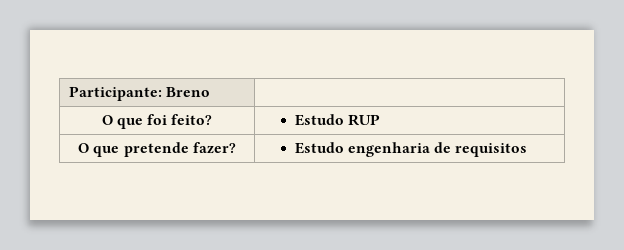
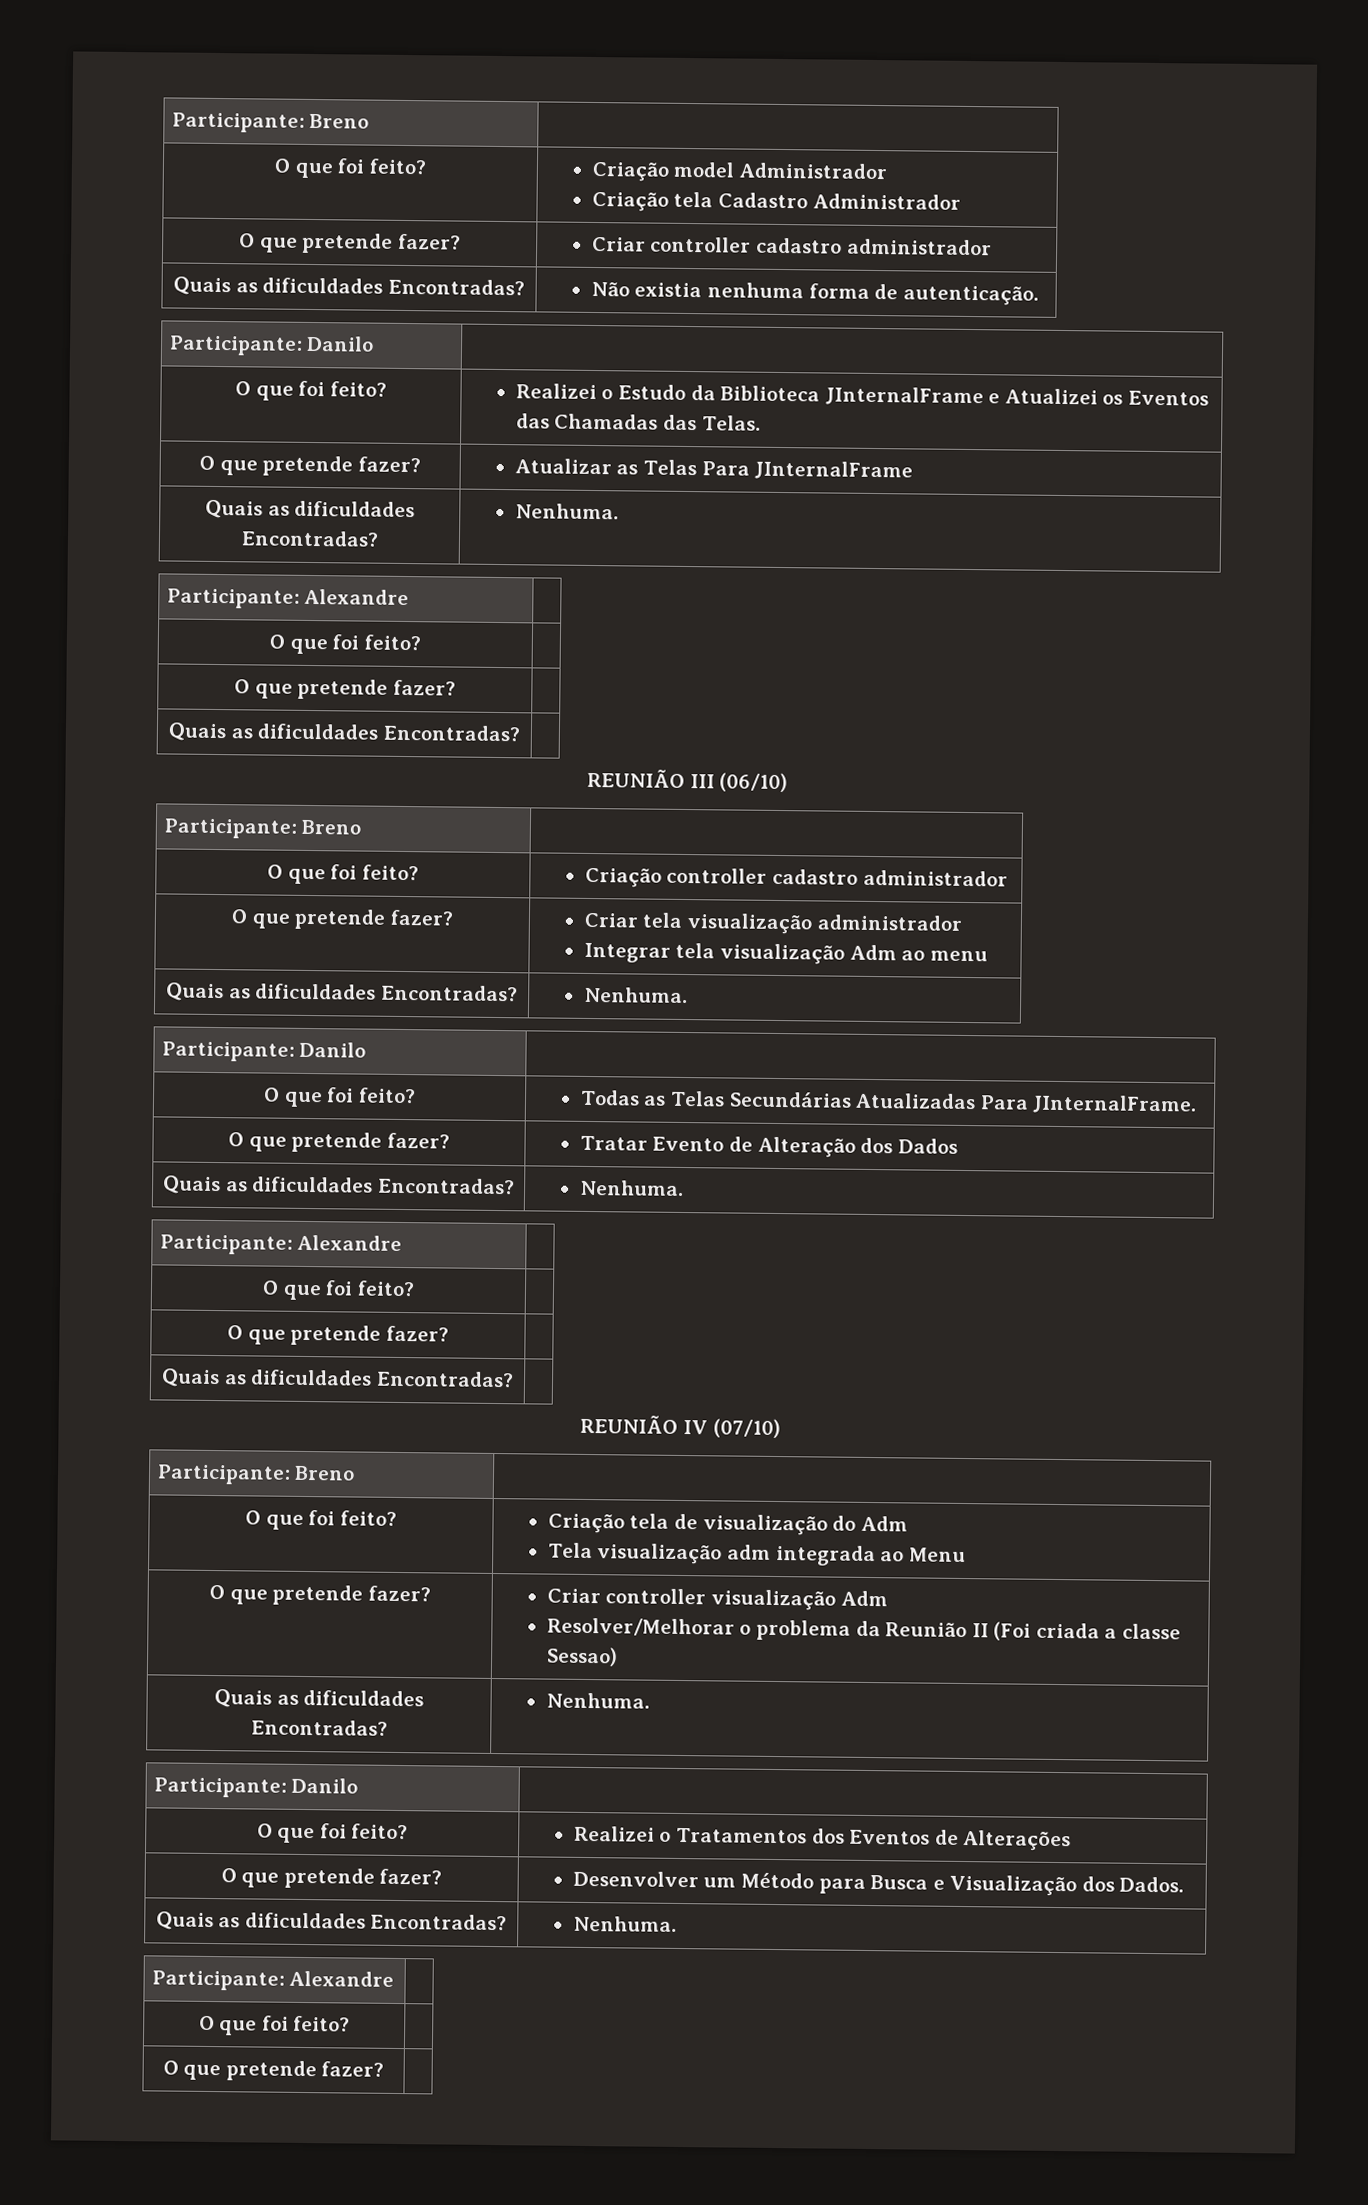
[69,86,211,101] [101,114,213,129] [294,114,380,126] [78,142,236,157] [294,142,528,157] Participante: Breno | // O que foi feito? | Estudo RUP // O que pretende fazer? | Estudo engenharia de requisitos -> [171,112,370,133] [274,158,427,179] [591,161,888,182] [591,191,961,212] [239,232,461,254] [591,236,992,256] [173,276,525,296] [590,281,1039,306] [168,335,375,356] [235,380,387,401] [515,383,1209,407] [515,413,761,431] [199,455,421,477] [514,458,914,481] [204,499,416,519] [240,530,379,547] [514,503,619,520] [166,588,410,609] [269,634,421,655] [234,678,456,700] [168,722,520,742] [586,768,789,793] [163,818,362,839] [267,864,419,885] [584,867,1008,888] [231,908,454,930] [583,912,963,935] [583,942,988,965] [166,982,518,1002] [583,986,688,1004] [161,1041,367,1062] [263,1087,416,1108] [579,1089,1198,1115] [228,1131,450,1153] [579,1135,958,1158] [163,1175,515,1195] [579,1179,684,1196] [159,1234,403,1255] [262,1280,415,1301] [227,1324,449,1346] [161,1368,514,1388] [580,1414,781,1439] [156,1464,356,1485] [245,1510,397,1530] [547,1513,908,1536] [547,1542,966,1567] [209,1584,431,1606] [546,1588,888,1611] [546,1617,1181,1641] [545,1646,618,1667] [213,1689,425,1708] [250,1719,388,1736] [545,1692,650,1709] [153,1777,359,1798] [256,1823,409,1844] [573,1825,1072,1852] [220,1867,443,1889] [572,1870,1185,1897] [155,1911,508,1931] [572,1915,677,1932] [151,1970,395,1991] [198,2015,351,2036] [162,2060,385,2082] Participante: Breno | // O que foi feito? | Criação model Administrador // Criação tela Cadastro Administrador // O que pretende fazer? | Criar controller cadastro administrador // Quais as dificuldades Encontradas? | Não existia nenhuma forma de autenticação. // Participante: Danilo | // O que foi feito? | Realizei o Estudo da Biblioteca JInternalFrame e Atualizei os Eventos das Chamadas das Telas. // O que pretende fazer? | Atualizar as Telas Para JInternalFrame // Quais as dificuldades Encontradas? | Nenhuma. // Participante: Alexandre | // O que foi feito? | // O que pretende fazer? | // Quais as dificuldades Encontradas? | // REUNIÃO III (06/10) // Participante: Breno | // O que foi feito? | Criação controller cadastro administrador // O que pretende fazer? | Criar tela visualização administrador // Integrar tela visualização Adm ao menu // Quais as dificuldades Encontradas? | Nenhuma. // Participante: Danilo | // O que foi feito? | Todas as Telas Secundárias Atualizadas Para JInternalFrame. // O que pretende fazer? | Tratar Evento de Alteração dos Dados // Quais as dificuldades Encontradas? | Nenhuma. // Participante: Alexandre | // O que foi feito? | // O que pretende fazer? | // Quais as dificuldades Encontradas? | // REUNIÃO IV (07/10) // Participante: Breno | // O que foi feito? | Criação tela de visualização do Adm // Tela visualização adm integrada ao Menu // O que pretende fazer? | Criar controller visualização Adm // Resolver/Melhorar o problema da Reunião II (Foi criada a classe Sessao) // Quais as dificuldades Encontradas? | Nenhuma. // Participante: Danilo | // O que foi feito? | Realizei o Tratamentos dos Eventos de Alterações // O que pretende fazer? | Desenvolver um Método para Busca e Visualização dos Dados. // Quais as dificuldades Encontradas? | Nenhuma. // Participante: Alexandre | // O que foi feito? | // O que pretende fazer? |

